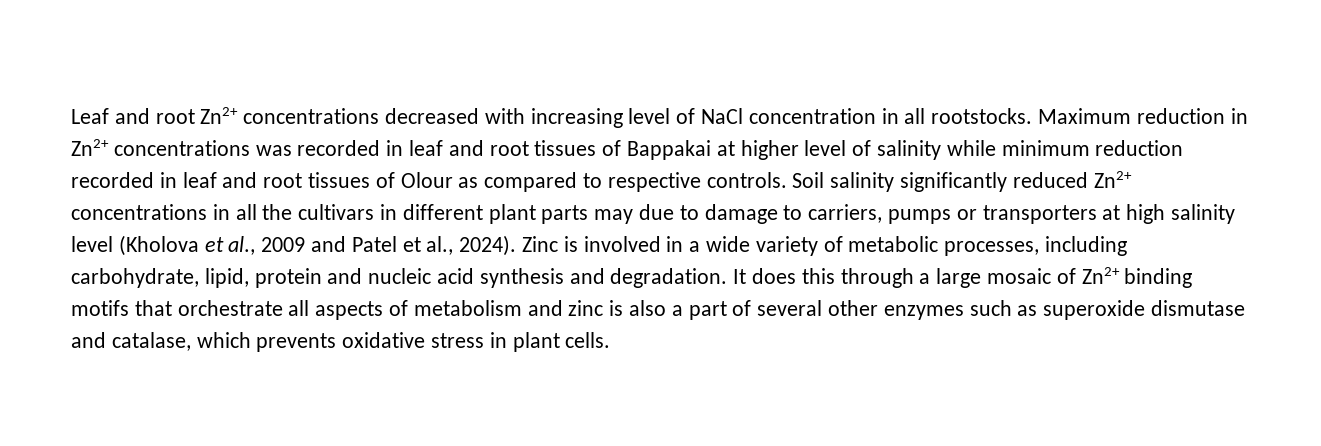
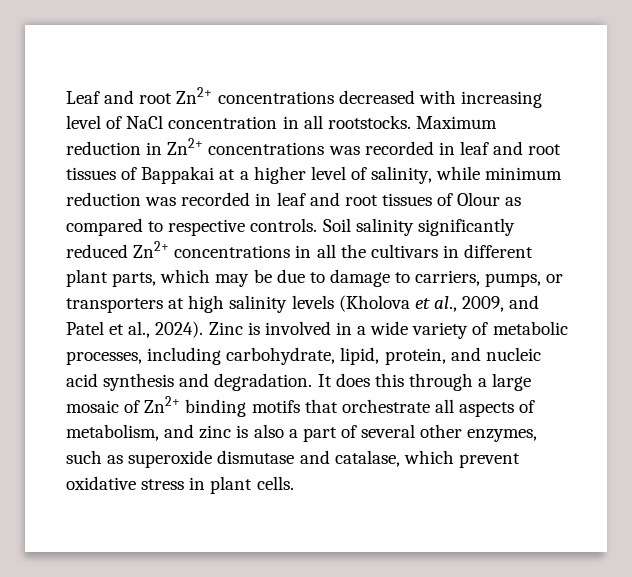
(735, 148) none -> [239,171,249,180] a
[877,140,942,160] salinity -> [371,166,433,184] salinity,
(1184, 148) none -> [145,197,177,206] was
[541,205,634,224] parts may -> [112,269,272,287] parts, which may be
[888,209,952,224] pumps -> [485,273,542,287] pumps,
[71,236,113,252] level -> [291,295,334,309] levels
[261,237,306,252] 2009 -> [462,296,505,312] 2009,
[254,268,322,288] protein -> [384,348,446,365] protein,
[413,300,522,316] metabolism -> [66,424,159,441] metabolism,
[883,305,964,320] enzymes -> [467,429,538,442] enzymes,
[256,333,337,352] prevents -> [458,453,520,468] prevent

